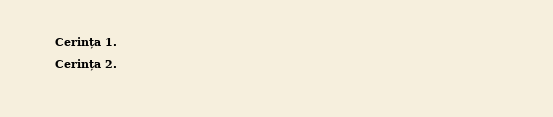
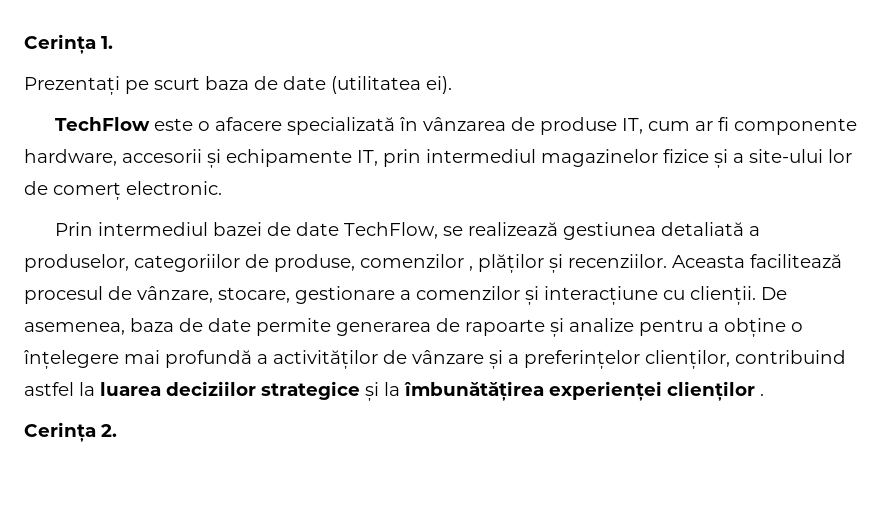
(117, 42) none -> [24,76,452,95] [54,117,857,135] [24,149,852,168] [24,181,222,200] [54,222,760,240] [24,254,842,273] [24,286,787,305] [24,318,803,337] [23,350,846,369] [24,381,764,401] // Prezentați pe scurt baza de date (utilitatea ei). // TechFlow este o afacere specializată în vânzarea de produse IT, cum ar fi componente hardware, accesorii și echipamente IT, prin intermediul magazinelor fizice și a site-ului lor de comerț electronic. // Prin intermediul bazei de date TechFlow, se realizează gestiunea detaliată a produselor, categoriilor de produse, comenzilor , plăților și recenziilor. Aceasta facilitează procesul de vânzare, stocare, gestionare a comenzilor și interacțiune cu clienții. De asemenea, baza de date permite generarea de rapoarte și analize pentru a obține o înțelegere mai profundă a activităților de vânzare și a preferințelor clienților, contribuind astfel la luarea deciziilor strategice și la îmbunătățirea experienței clienților .

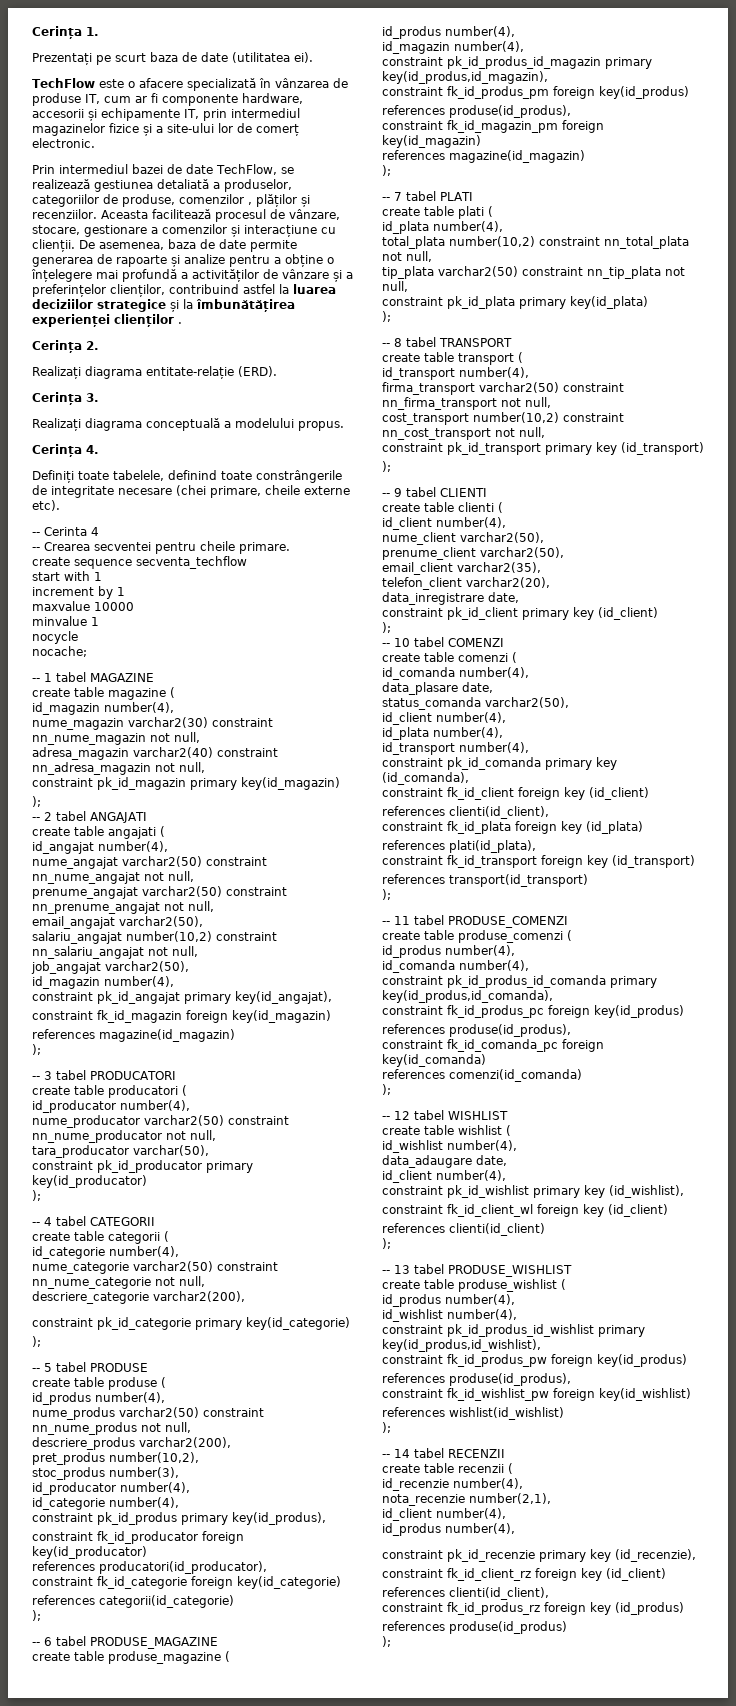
(117, 430) none -> [32,366,277,379] [32,392,99,405] [32,418,344,431] [32,444,99,457] [32,470,342,483] [32,485,350,498] [32,500,60,511] [32,527,99,536] [32,541,290,554] [32,556,247,569] [32,571,102,581] [32,586,125,599] [32,601,134,611] [32,616,99,626] [32,631,78,644] [32,646,87,657] [32,672,154,682] [32,687,175,700] [32,702,174,715] [32,717,273,730] [32,732,200,745] [32,747,278,760] [32,762,205,775] [32,777,340,790] [32,796,41,807] [32,811,147,823] [32,826,165,839] [32,841,168,854] [32,856,267,869] [32,871,194,884] [32,886,287,899] [32,901,214,914] [32,916,203,929] [32,931,277,944] [32,946,198,959] [31,961,189,974] [32,976,174,989] [32,991,332,1004] [32,1010,331,1023] [32,1029,235,1042] [32,1044,41,1055] [32,1070,176,1080] [32,1085,187,1098] [32,1100,190,1113] [32,1115,289,1128] [32,1130,216,1143] [32,1145,209,1158] [32,1160,253,1173] [32,1175,147,1188] [32,1190,41,1201] [32,1216,155,1226] [32,1231,169,1244] [32,1246,179,1259] [32,1261,278,1274] [32,1276,205,1289] [32,1291,245,1304] [32,1317,350,1330] [32,1336,41,1347] [32,1362,148,1372] [32,1377,166,1390] [32,1392,165,1405] [32,1407,264,1420] [32,1422,191,1435] [32,1437,231,1450] [32,1452,199,1465] [32,1467,179,1480] [32,1482,190,1495] [32,1497,179,1510] [32,1512,326,1525] [32,1531,244,1544] [32,1546,147,1559] [32,1561,267,1574] [32,1576,341,1589] [32,1595,234,1608] [32,1610,41,1621] [32,1636,218,1649] [32,1651,230,1664] [382,26,515,39] [382,41,524,54] [382,56,652,69] [382,71,548,84] [382,86,689,99] [382,105,571,118] [382,120,604,133] [382,135,481,148] [382,150,585,163] [382,165,391,176] [382,191,473,201] [382,206,493,219] [382,221,503,234] [382,236,689,249] [382,251,432,262] [382,266,685,279] [382,281,408,292] [382,296,648,309] [382,311,391,322] [382,337,512,347] [382,352,523,365] [382,367,529,380] [382,382,624,395] [382,397,551,410] [382,412,624,425] [382,427,545,440] [382,442,704,455] [382,461,391,472] [382,487,487,497] [382,502,503,513] [382,517,506,530] [382,532,544,545] [382,547,564,560] [382,562,541,575] [382,577,550,590] [382,592,519,605] [382,607,658,620] [382,622,391,633] [382,637,504,647] [382,652,517,663] [382,667,529,680] [382,682,493,695] [382,697,569,710] [382,712,506,725] [382,727,503,740] [382,742,529,755] [382,757,617,770] [382,772,469,785] [382,787,649,800] [382,806,549,819] [382,821,643,834] [382,840,536,853] [382,855,695,868] [382,874,588,887] [382,889,391,900] [382,915,568,928] [382,930,572,943] [382,945,515,958] [382,960,529,973] [382,975,657,988] [382,990,553,1003] [382,1005,684,1018] [382,1024,571,1037] [382,1039,604,1052] [382,1054,486,1067] [382,1069,582,1082] [382,1084,391,1095] [382,1110,508,1120] [382,1125,511,1136] [382,1140,517,1153] [382,1155,507,1168] [382,1170,506,1183] [382,1185,684,1198] [382,1204,668,1217] [382,1223,545,1236] [382,1238,391,1249] [382,1264,572,1277] [382,1279,566,1292] [382,1294,515,1307] [382,1309,517,1322] [382,1324,645,1337] [382,1339,541,1352] [382,1354,687,1367] [382,1373,571,1386] [382,1388,691,1401] [382,1407,564,1420] [382,1422,391,1433] [382,1448,505,1458] [382,1463,513,1474] [382,1478,523,1491] [382,1493,551,1506] [382,1508,506,1521] [382,1523,515,1536] [382,1549,696,1562] [382,1568,666,1581] [382,1587,549,1600] [382,1602,684,1615] [382,1621,567,1634] [382,1636,391,1647] // Realizați diagrama entitate-relație (ERD). // Cerința 3. // Realizați diagrama conceptuală a modelului propus. // Cerința 4. // Definiți toate tabelele, definind toate constrângerile de integritate necesare (chei primare, cheile externe etc). // -- Cerinta 4 // -- Crearea secventei pentru cheile primare. // create sequence secventa_techflow // start with 1 // increment by 1 // maxvalue 10000 // minvalue 1 // nocycle // nocache; // -- 1 tabel MAGAZINE // create table magazine ( // id_magazin number(4), // nume_magazin varchar2(30) constraint nn_nume_magazin not null, // adresa_magazin varchar2(40) constraint nn_adresa_magazin not null, // constraint pk_id_magazin primary key(id_magazin) // ); // -- 2 tabel ANGAJATI // create table angajati ( // id_angajat number(4), // nume_angajat varchar2(50) constraint nn_nume_angajat not null, // prenume_angajat varchar2(50) constraint nn_prenume_angajat not null, // email_angajat varchar2(50), // salariu_angajat number(10,2) constraint nn_salariu_angajat not null, // job_angajat varchar2(50), // id_magazin number(4), // constraint pk_id_angajat primary key(id_angajat), // constraint fk_id_magazin foreign key(id_magazin) // references magazine(id_magazin) // ); // -- 3 tabel PRODUCATORI // create table producatori ( // id_producator number(4), // nume_producator varchar2(50) constraint nn_nume_producator not null, // tara_producator varchar(50), // constraint pk_id_producator primary key(id_producator) // ); // -- 4 tabel CATEGORII // create table categorii ( // id_categorie number(4), // nume_categorie varchar2(50) constraint nn_nume_categorie not null, // descriere_categorie varchar2(200), // constraint pk_id_categorie primary key(id_categorie) // ); // -- 5 tabel PRODUSE // create table produse ( // id_produs number(4), // nume_produs varchar2(50) constraint nn_nume_produs not null, // descriere_produs varchar2(200), // pret_produs number(10,2), // stoc_produs number(3), // id_producator number(4), // id_categorie number(4), // constraint pk_id_produs primary key(id_produs), // constraint fk_id_producator foreign key(id_producator) // references producatori(id_producator), // constraint fk_id_categorie foreign key(id_categorie) // references categorii(id_categorie) // ); // -- 6 tabel PRODUSE_MAGAZINE // create table produse_magazine ( // id_produs number(4), // id_magazin number(4), // constraint pk_id_produs_id_magazin primary key(id_produs,id_magazin), // constraint fk_id_produs_pm foreign key(id_produs) // references produse(id_produs), // constraint fk_id_magazin_pm foreign key(id_magazin) // references magazine(id_magazin) // ); // -- 7 tabel PLATI // create table plati ( // id_plata number(4), // total_plata number(10,2) constraint nn_total_plata not null, // tip_plata varchar2(50) constraint nn_tip_plata not null, // constraint pk_id_plata primary key(id_plata) // ); // -- 8 tabel TRANSPORT // create table transport ( // id_transport number(4), // firma_transport varchar2(50) constraint nn_firma_transport not null, // cost_transport number(10,2) constraint nn_cost_transport not null, // constraint pk_id_transport primary key (id_transport) // ); // -- 9 tabel CLIENTI // create table clienti ( // id_client number(4), // nume_client varchar2(50), // prenume_client varchar2(50), // email_client varchar2(35), // telefon_client varchar2(20), // data_inregistrare date, // constraint pk_id_client primary key (id_client) // ); // -- 10 tabel COMENZI // create table comenzi ( // id_comanda number(4), // data_plasare date, // status_comanda varchar2(50), // id_client number(4), // id_plata number(4), // id_transport number(4), // constraint pk_id_comanda primary key (id_comanda), // constraint fk_id_client foreign key (id_client) // references clienti(id_client), // constraint fk_id_plata foreign key (id_plata) // references plati(id_plata), // constraint fk_id_transport foreign key (id_transport) // references transport(id_transport) // ); // -- 11 tabel PRODUSE_COMENZI // create table produse_comenzi ( // id_produs number(4), // id_comanda number(4), // constraint pk_id_produs_id_comanda primary key(id_produs,id_comanda), // constraint fk_id_produs_pc foreign key(id_produs) // references produse(id_produs), // constraint fk_id_comanda_pc foreign key(id_comanda) // references comenzi(id_comanda) // ); // -- 12 tabel WISHLIST // create table wishlist ( // id_wishlist number(4), // data_adaugare date, // id_client number(4), // constraint pk_id_wishlist primary key (id_wishlist), // constraint fk_id_client_wl foreign key (id_client) // references clienti(id_client) // ); // -- 13 tabel PRODUSE_WISHLIST // create table produse_wishlist ( // id_produs number(4), // id_wishlist number(4), // constraint pk_id_produs_id_wishlist primary key(id_produs,id_wishlist), // constraint fk_id_produs_pw foreign key(id_produs) // references produse(id_produs), // constraint fk_id_wishlist_pw foreign key(id_wishlist) // references wishlist(id_wishlist) // ); // -- 14 tabel RECENZII // create table recenzii ( // id_recenzie number(4), // nota_recenzie number(2,1), // id_client number(4), // id_produs number(4), // constraint pk_id_recenzie primary key (id_recenzie), // constraint fk_id_client_rz foreign key (id_client) // references clienti(id_client), // constraint fk_id_produs_rz foreign key (id_produs) // references produse(id_produs) // );

